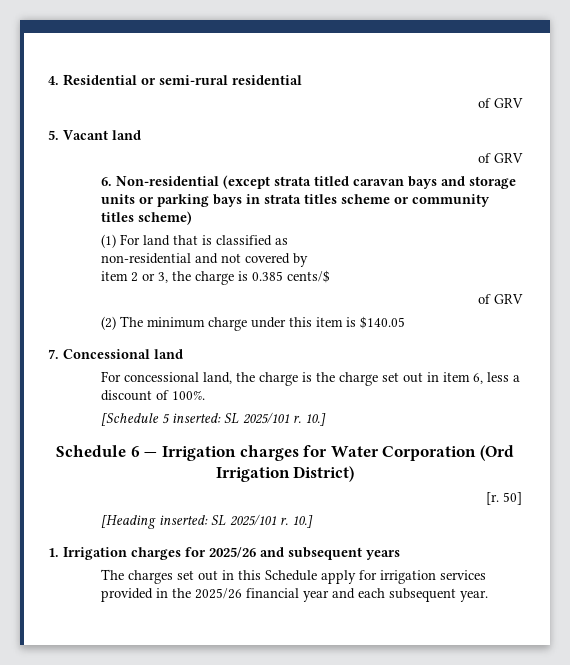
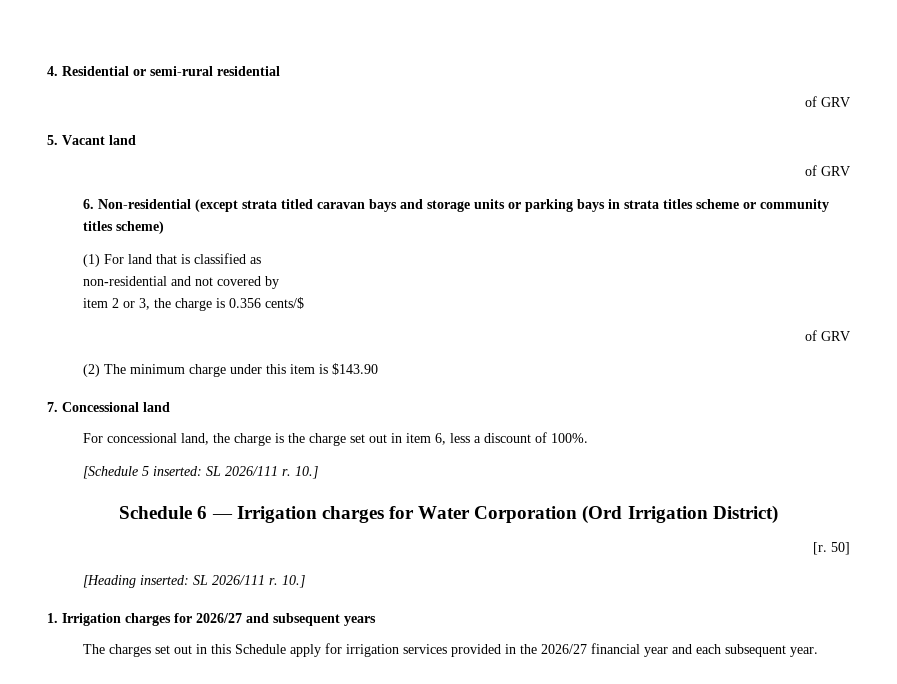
[252,271,284,281] 0.385 -> [229,298,262,308] 0.356
[360,316,406,329] $140.05 -> [332,363,379,375] $143.90
[243,412,291,424] 2025/101 -> [225,466,279,476] 2026/111
[230,514,278,526] 2025/101 -> [212,575,266,585] 2026/111
[209,547,256,558] 2025/26 -> [196,613,242,623] 2026/27
[195,588,243,599] 2025/26 -> [541,644,588,654] 2026/27

